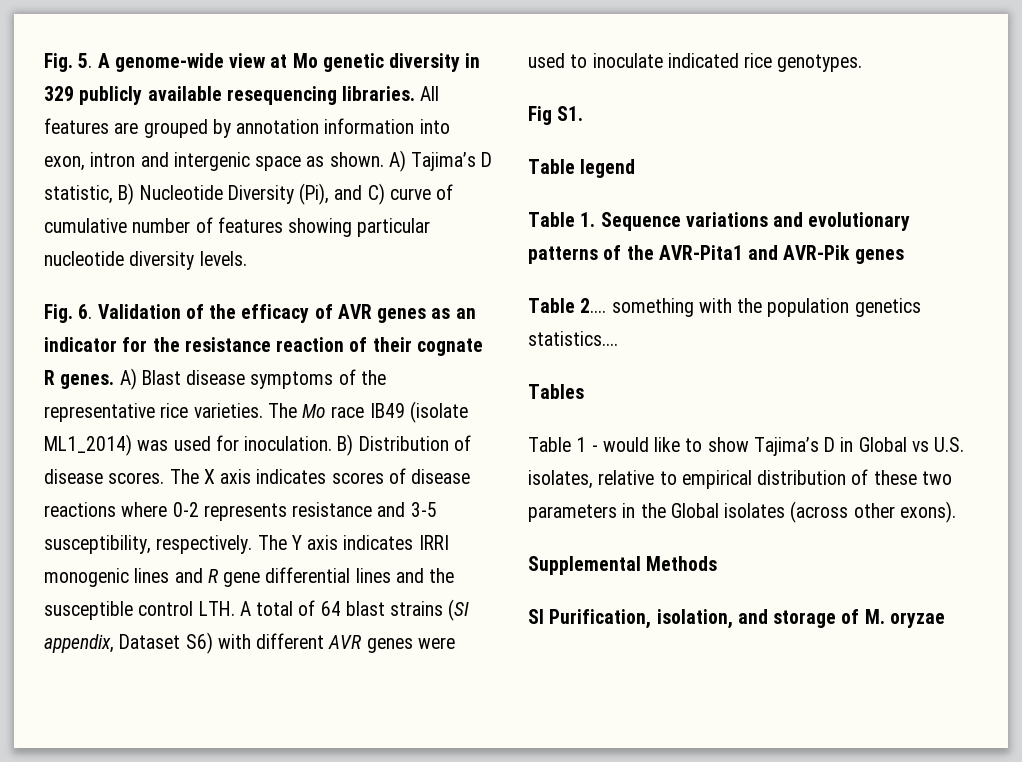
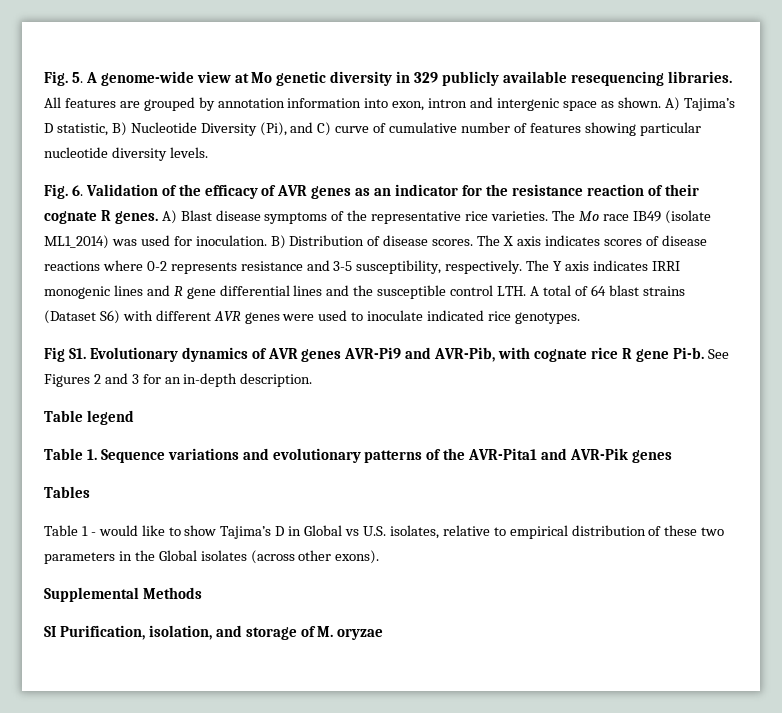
[448,599,470,621] [44,634,181,653] (SI appendix, Dataset -> [44,310,96,324] (Dataset
(584, 113) none -> [89,347,729,362] [44,373,313,387] Evolutionary dynamics of AVR genes AVR-Pi9 and AVR-Pib, with cognate rice R gene Pi-b. See Figures 2 and 3 for an in-depth description.
[528,298,921,317] [528,331,618,346] // Table 2.... something with the population genetics statistics.... -> (672, 456) none

